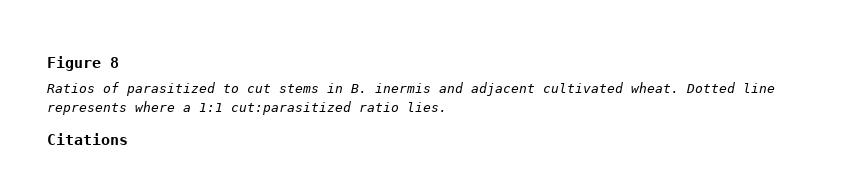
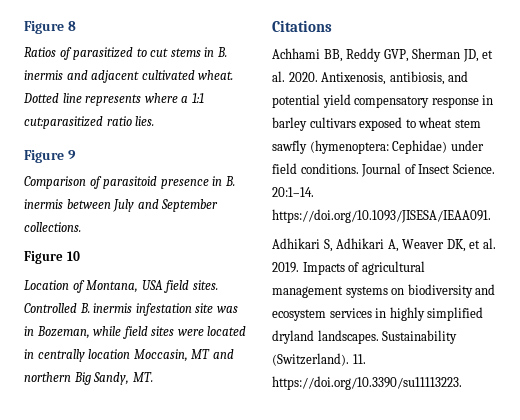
[47,133,128,145] Citations -> [24,150,76,163] [24,176,235,189] [24,199,219,212] [24,222,81,232] [24,251,80,264] [24,280,218,293] [24,303,238,316] [24,326,247,339] [24,349,234,362] [24,372,153,385] [272,20,332,32] [272,48,494,62] [272,71,469,85] [272,94,494,108] [272,117,481,131] [272,140,484,154] [272,163,495,177] [272,187,314,197] [272,209,491,223] [272,238,496,252] [272,261,425,275] [272,284,496,298] [272,307,484,321] [272,330,458,344] [272,353,366,366] [272,376,462,390] Figure 9 // Comparison of parasitoid presence in B. inermis between July and September collections. // Figure 10 // Location of Montana, USA field sites. Controlled B. inermis infestation site was in Bozeman, while field sites were located in centrally location Moccasin, MT and northern Big Sandy, MT. // Citations // Achhami BB, Reddy GVP, Sherman JD, et al. 2020. Antixenosis, antibiosis, and potential yield compensatory response in barley cultivars exposed to wheat stem sawfly (hymenoptera: Cephidae) under field conditions. Journal of Insect Science. 20:1–14. https://doi.org/10.1093/JISESA/IEAA091. // Adhikari S, Adhikari A, Weaver DK, et al. 2019. Impacts of agricultural management systems on biodiversity and ecosystem services in highly simplified dryland landscapes. Sustainability (Switzerland). 11. https://doi.org/10.3390/su11113223.

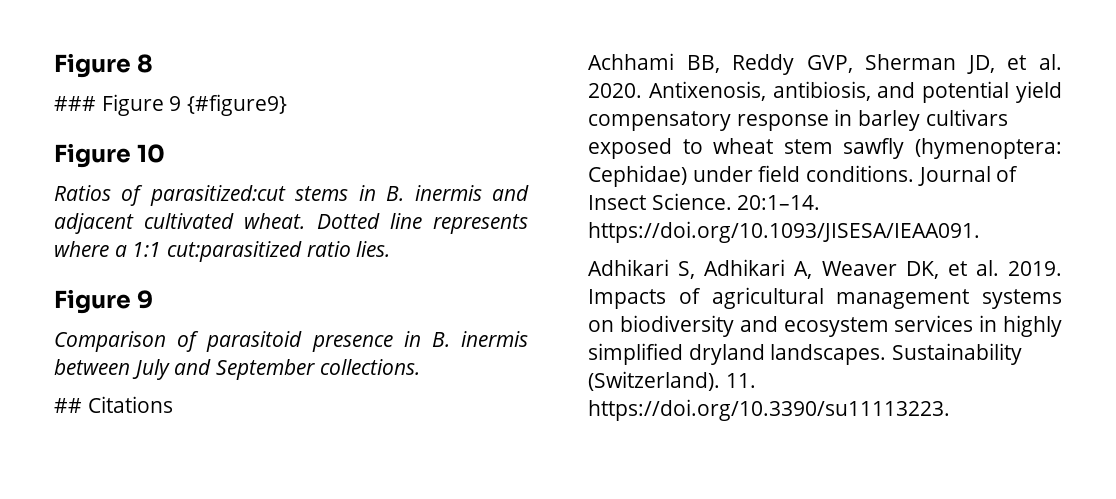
(76, 26) none -> [54,94,288,116] [54,143,166,168] // ### Figure 9 {#figure9} // Figure 10
[73,47,169,60] parasitized to cut -> [149,185,286,206] parasitized:cut
[24,251,80,264] [24,280,218,293] [24,303,238,316] [24,326,247,339] [24,349,234,362] [24,372,153,385] Figure 10 // Location of Montana, USA field sites. Controlled B. inermis infestation site was in Bozeman, while field sites were located in centrally location Moccasin, MT and northern Big Sandy, MT. // -> [54,398,82,413] ##

